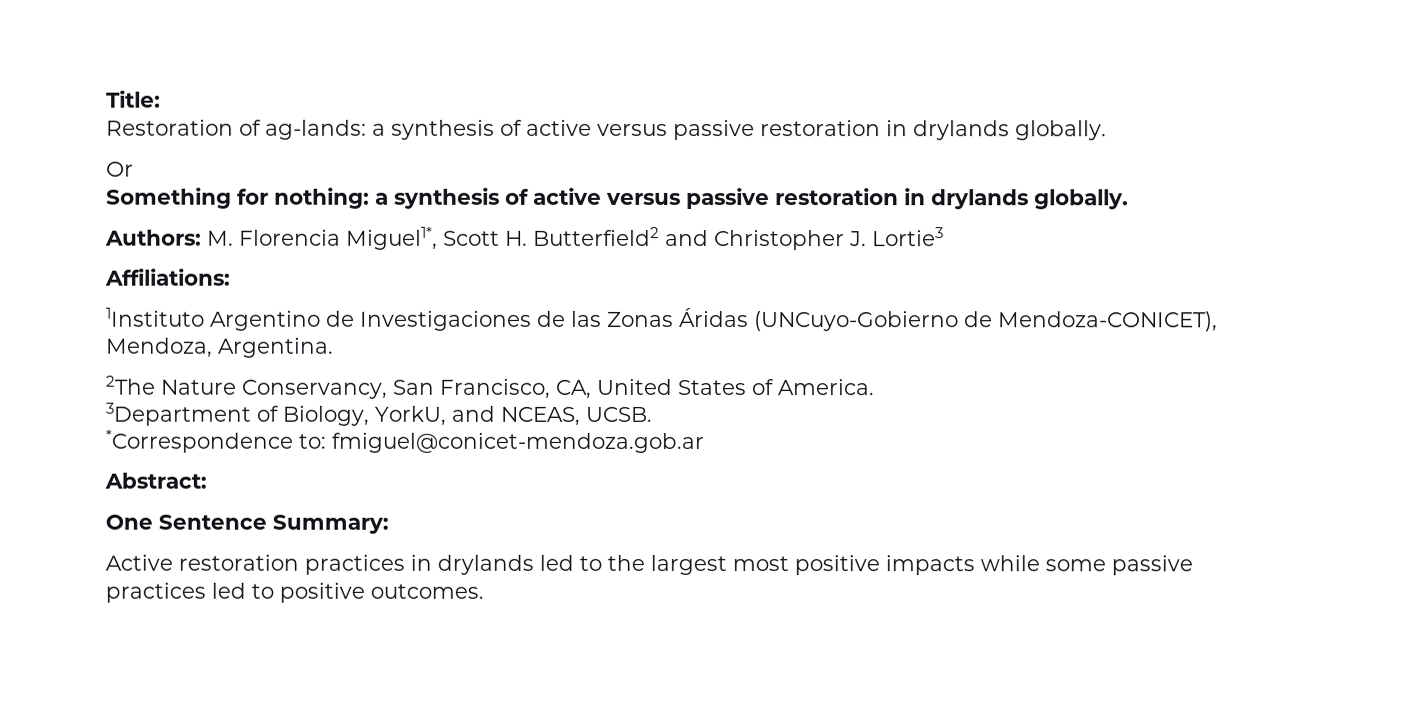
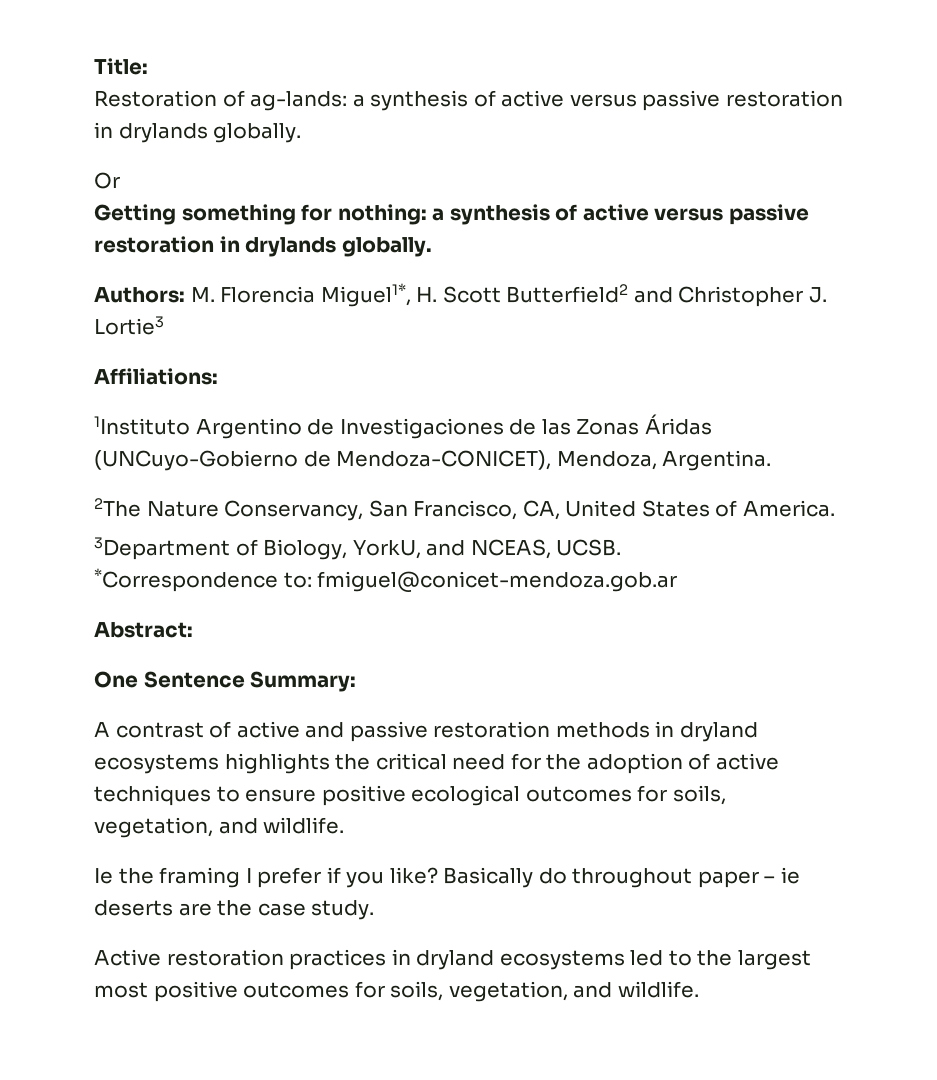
[106,187,232,209] Something -> [94,204,296,225] Getting something
[443,230,528,246] Scott H. -> [416,286,501,303] H. Scott
(389, 524) none -> [94,721,758,742] [94,753,779,774] [94,785,726,806] [94,817,345,838] [94,867,800,888] [94,900,375,920] // A contrast of active and passive restoration methods in dryland ecosystems highlights the critical need for the adoption of active techniques to ensure positive ecological outcomes for soils, vegetation, and wildlife. // Ie the framing I prefer if you like? Basically do throughout paper – ie deserts are the case study.
[437,554,534,575] drylands -> [416,950,625,970] dryland ecosystems
[885,555,1193,576] [105,582,484,603] impacts while some passive practices led to positive outcomes. -> [243,981,699,1002] outcomes for soils, vegetation, and wildlife.

